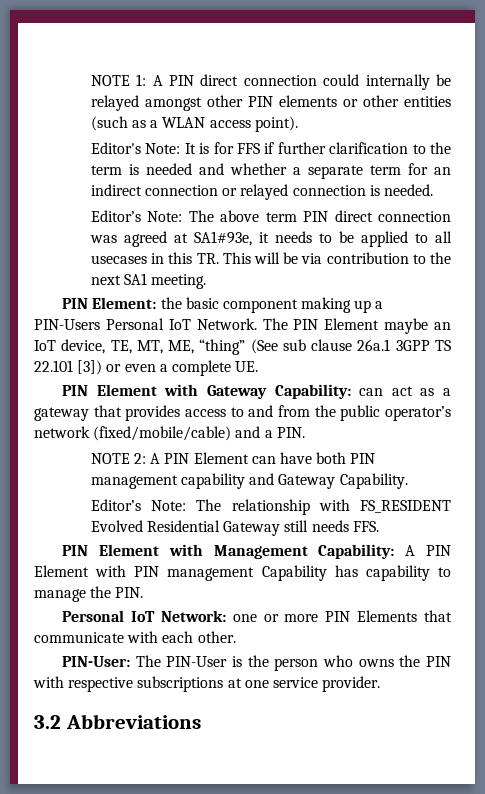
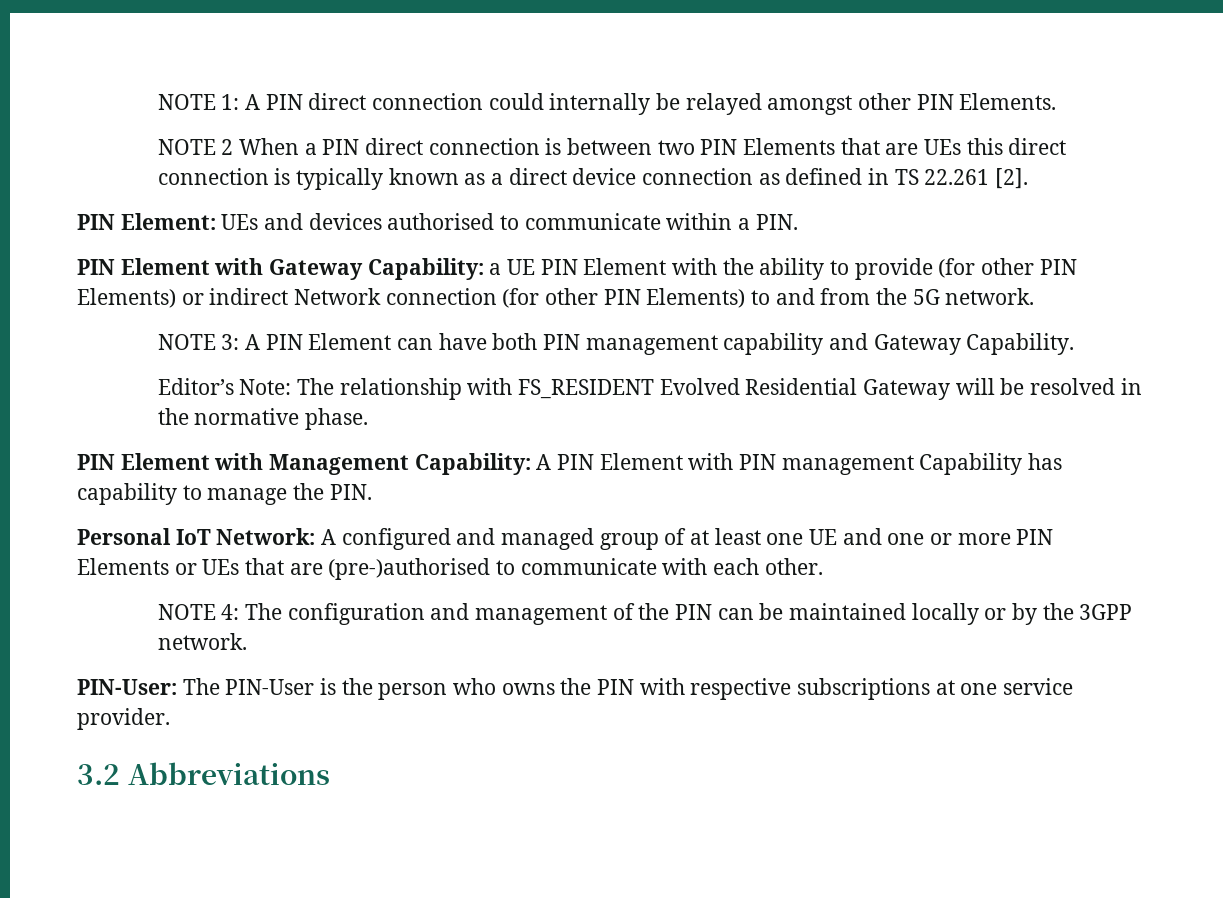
[278,95,452,107] [90,116,298,132] [90,142,451,154] [90,163,451,179] [90,184,433,200] [90,210,451,222] [89,231,453,247] [90,252,452,264] [90,273,207,289] [62,297,384,313] [34,318,451,334] [34,339,451,355] [34,360,259,376] elements or other entities (such as a WLAN access point). // Editor's Note: It is for FFS if further clarification to the term is needed and whether a separate term for an indirect connection or relayed connection is needed. // Editor’s Note: The above term PIN direct connection was agreed at SA1#93e, it needs to be applied to all usecases in this TR. This will be via contribution to the next SA1 meeting. // PIN Element: the basic component making up a PIN-Users Personal IoT Network. The PIN Element maybe an IoT device, TE, MT, ME, “thing” (See sub clause 26a.1 3GPP TS 22.101 [3]) or even a complete UE. -> [959,93,1057,110] [157,138,1067,155] [157,168,1029,190] [77,213,798,230] Elements. // NOTE 2 When a PIN direct connection is between two PIN Elements that are UEs this direct connection is typically known as a direct device connection as defined in TS 22.261 [2]. // PIN Element: UEs and devices authorised to communicate within a PIN.
[359,386,452,396] [34,405,451,421] [34,426,305,441] [90,453,147,464] can act as a gateway that provides access to and from the public operator’s network (fixed/mobile/cable) and a PIN. // NOTE 2: -> [489,258,1077,280] [77,288,1035,308] [157,334,240,350] a UE PIN Element with the ability to provide (for other PIN Elements) or indirect Network connection (for other PIN Elements) to and from the 5G network. // NOTE 3:
[284,520,379,532] still needs FFS. -> [955,378,1142,395] [157,408,368,430] will be resolved in the normative phase.
(226, 616) none -> [321,528,882,550] A configured and managed group of at least one UE and
[424,610,452,622] [34,631,236,643] that communicate with each other. -> [174,558,823,580] [157,603,1133,625] [157,633,247,650] or UEs that are (pre-)authorised to communicate with each other. // NOTE 4: The configuration and management of the PIN can be maintained locally or by the 3GPP network.

